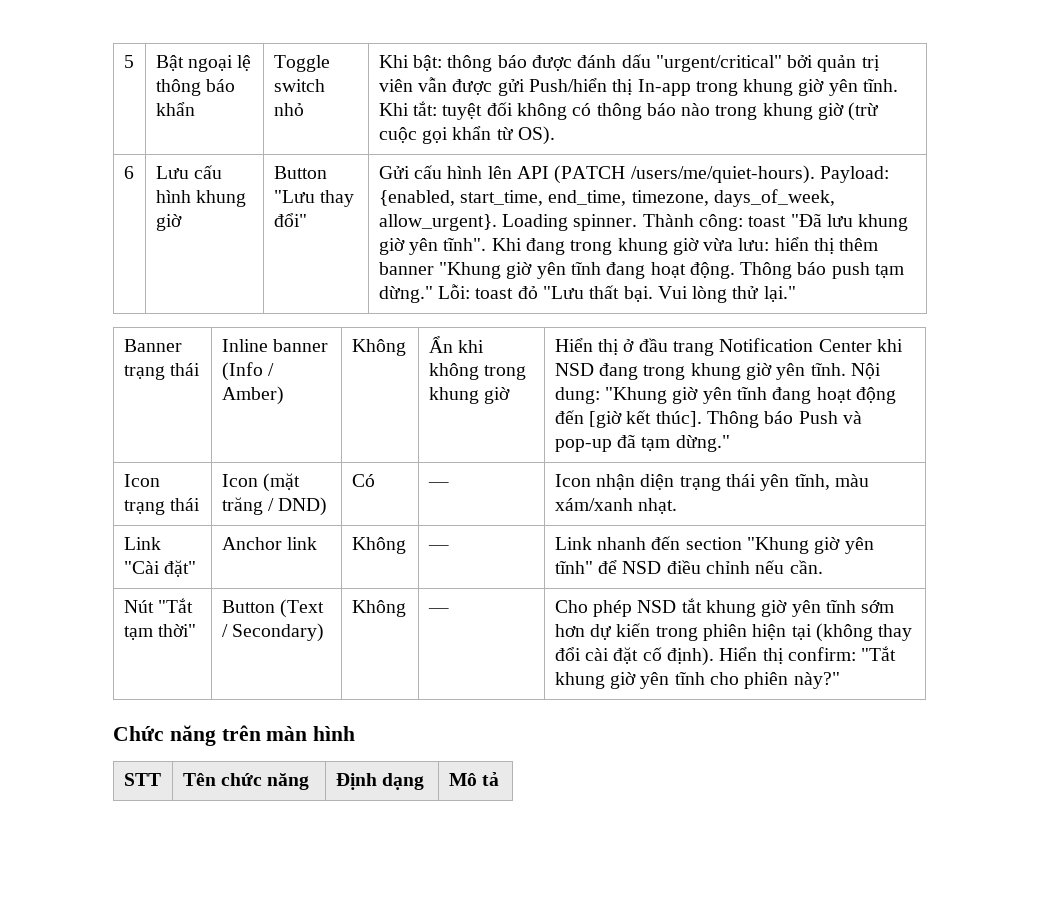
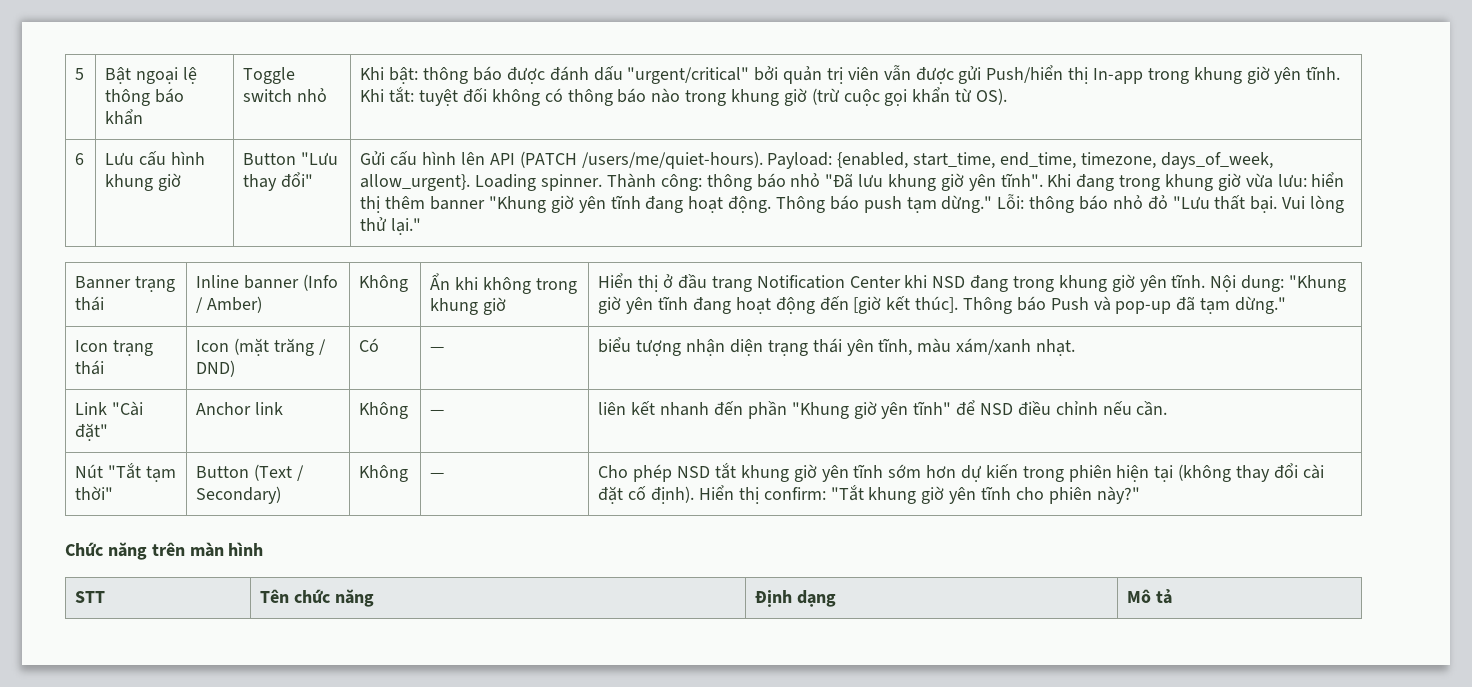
[748,216,787,227] toast -> [706,173,821,191] thông báo nhỏ
[475,288,514,299] toast -> [1029,195,1143,213] thông báo nhỏ
[554,474,591,487] Icon -> [598,337,682,356] biểu tượng
[554,537,592,550] Link -> [598,401,656,415] liên kết
[685,537,742,550] section -> [747,401,787,419] phần

